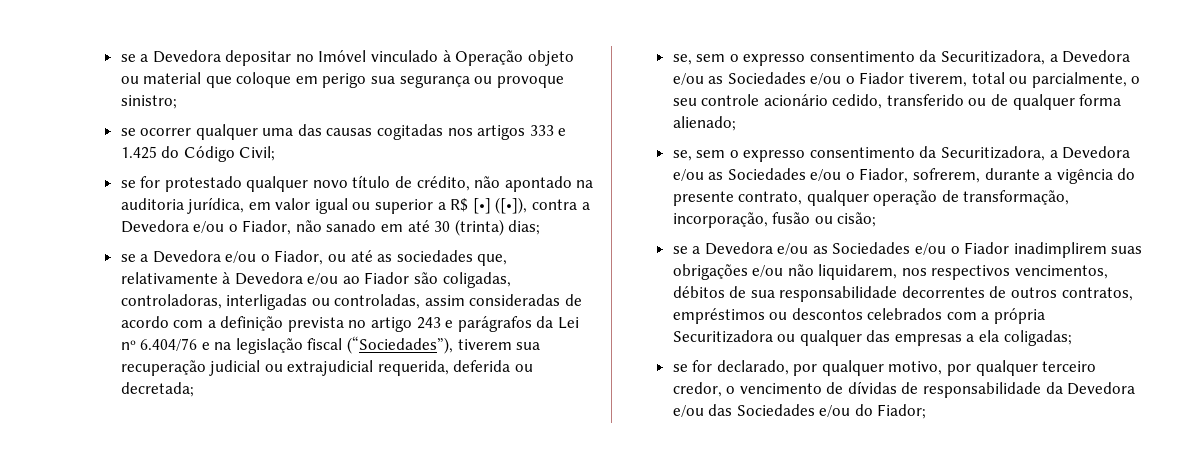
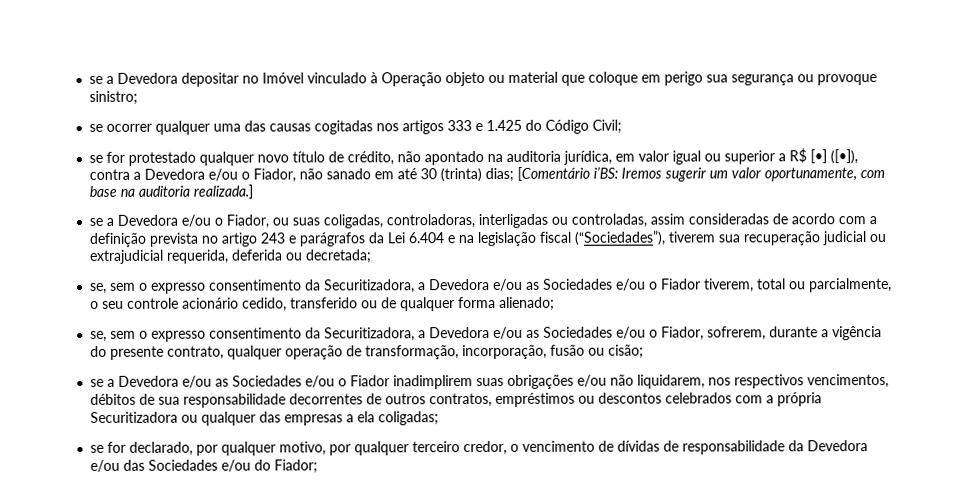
(541, 227) none -> [516,166,885,182] [88,184,253,199] [Comentário i’BS: Iremos sugerir um valor oportunamente, com base na auditoria realizada.]
[350,250,508,266] [120,272,439,285] até as sociedades que, relativamente à Devedora e/ou ao Fiador são -> [291,217,320,226] suas
[120,338,198,351] nº 6.404/76 -> [407,232,444,244] 6.404

